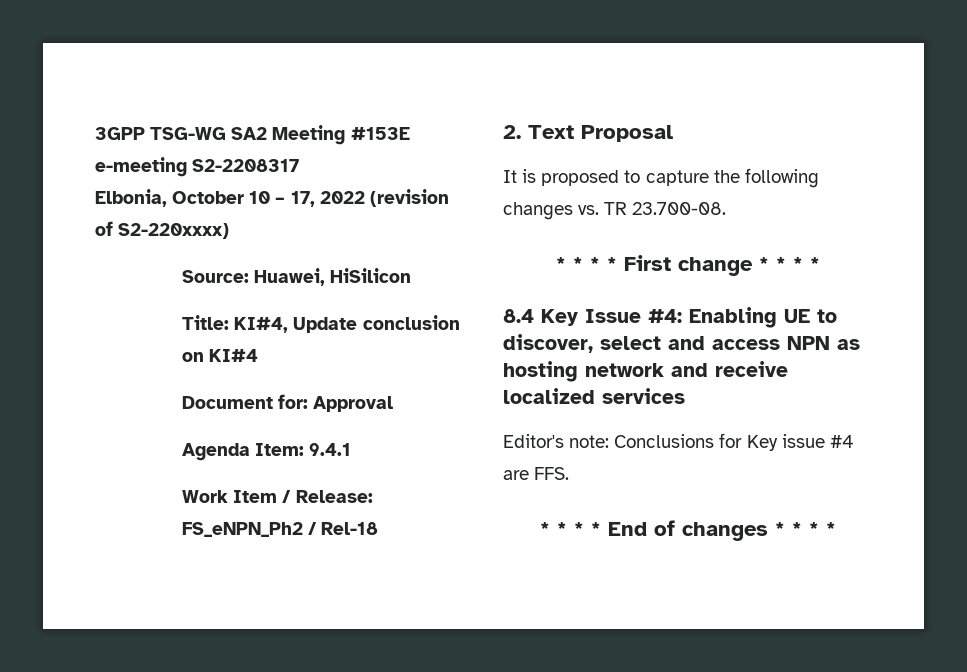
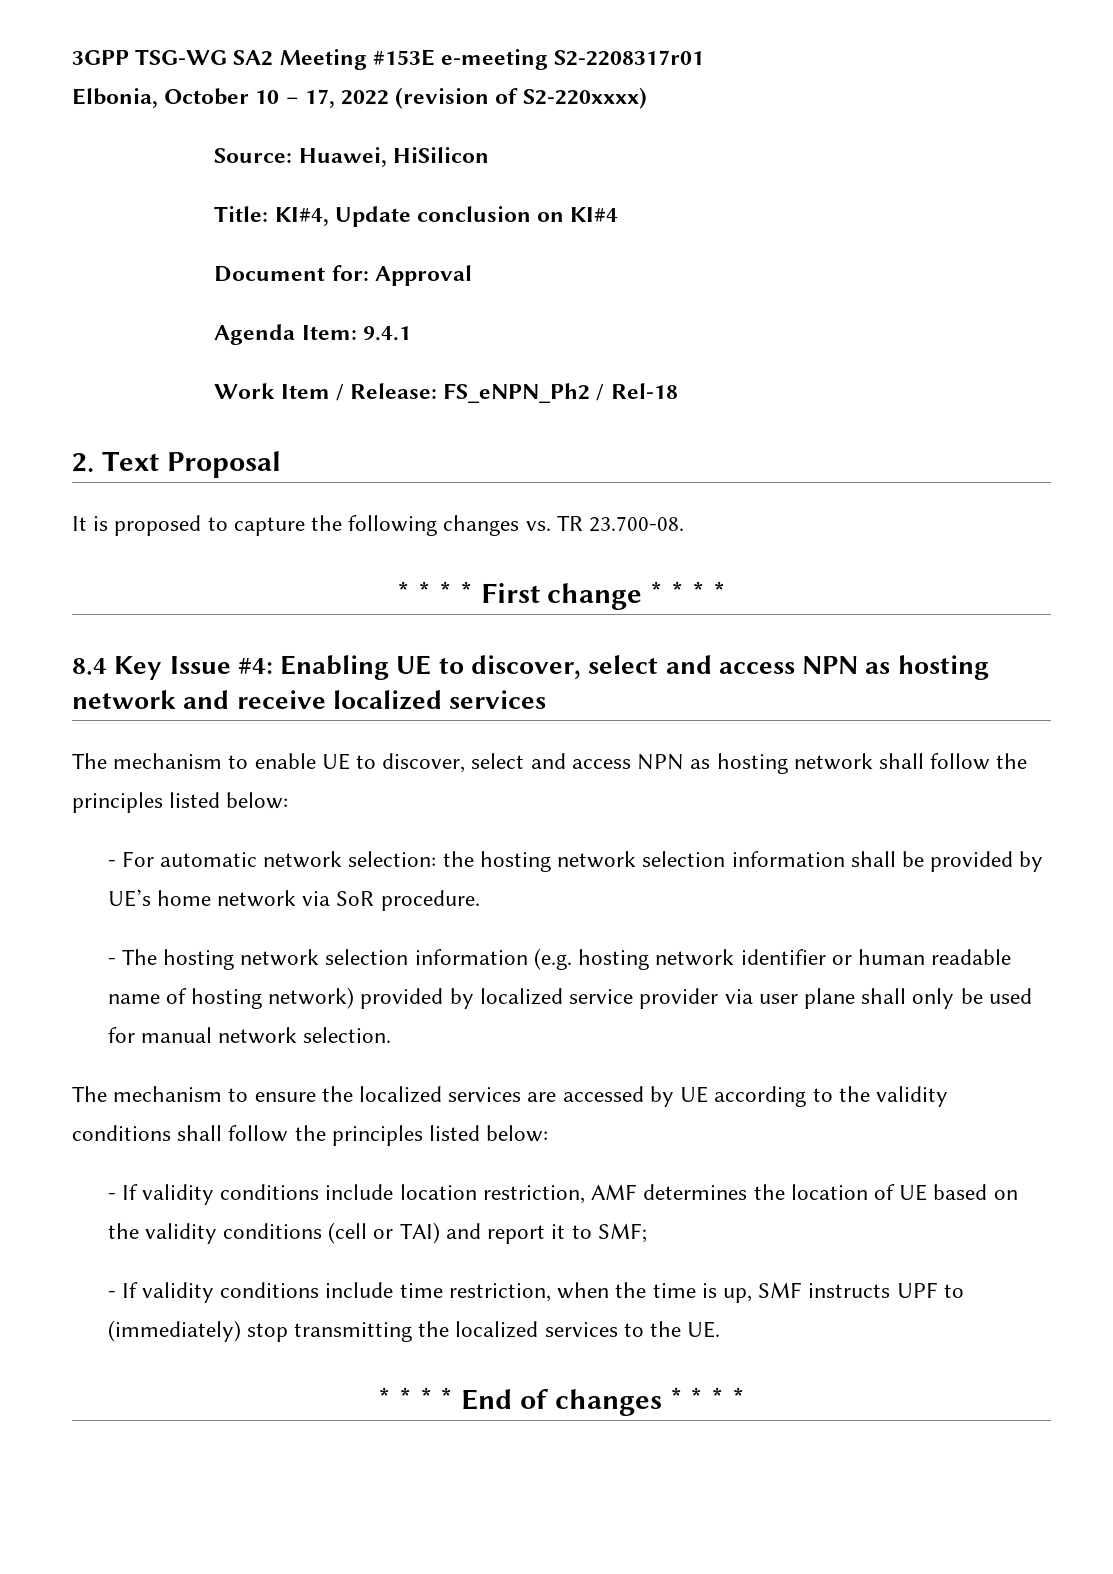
[192,159,300,172] S2-2208317 -> [554,50,705,66] S2-2208317r01
[503,433,854,451] [503,467,570,480] Editor's note: Conclusions for Key issue #4 are FFS. -> [72,753,1028,774] [72,792,289,813] [107,851,1044,872] [107,889,480,911] [107,948,1012,970] [107,987,1032,1009] [107,1027,392,1044] [72,1086,948,1107] [72,1125,549,1146] [107,1184,1018,1205] [107,1222,647,1244] [107,1282,964,1303] [107,1320,721,1342] The mechanism to enable UE to discover, select and access NPN as hosting network shall follow the principles listed below: // - For automatic network selection: the hosting network selection information shall be provided by UE’s home network via SoR procedure. // - The hosting network selection information (e.g. hosting network identifier or human readable name of hosting network) provided by localized service provider via user plane shall only be used for manual network selection. // The mechanism to ensure the localized services are accessed by UE according to the validity conditions shall follow the principles listed below: // - If validity conditions include location restriction, AMF determines the location of UE based on the validity conditions (cell or TAI) and report it to SMF; // - If validity conditions include time restriction, when the time is up, SMF instructs UPF to (immediately) stop transmitting the localized services to the UE.

